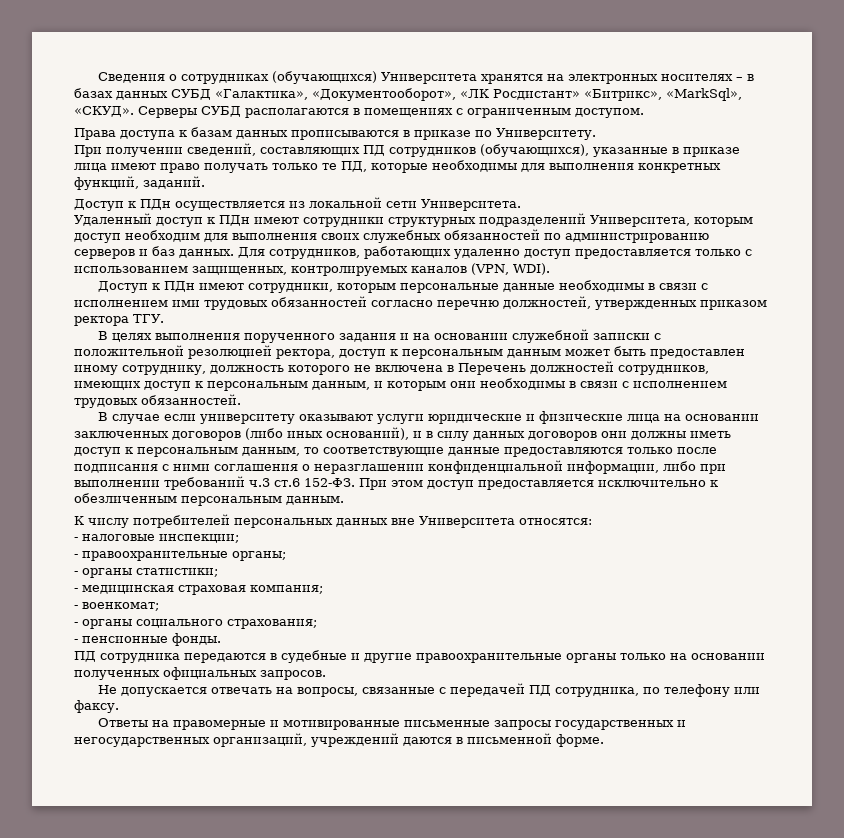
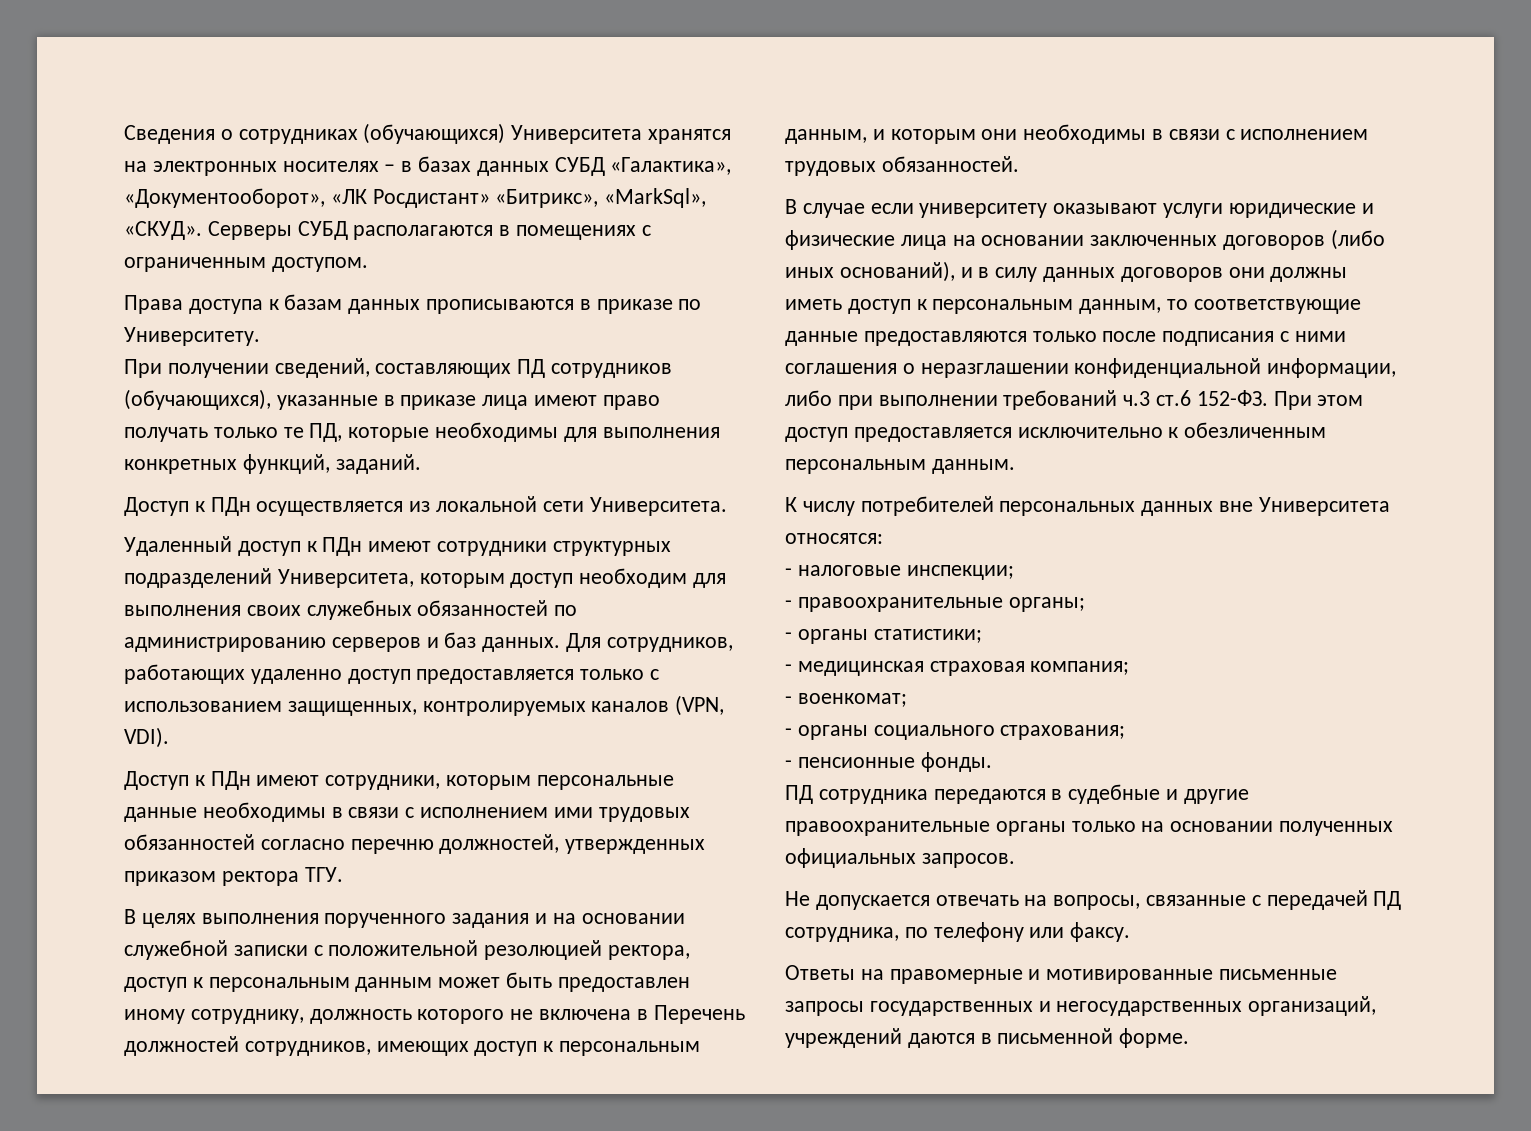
[513,263,550,275] WDI). -> [124,727,169,748] VDI).

